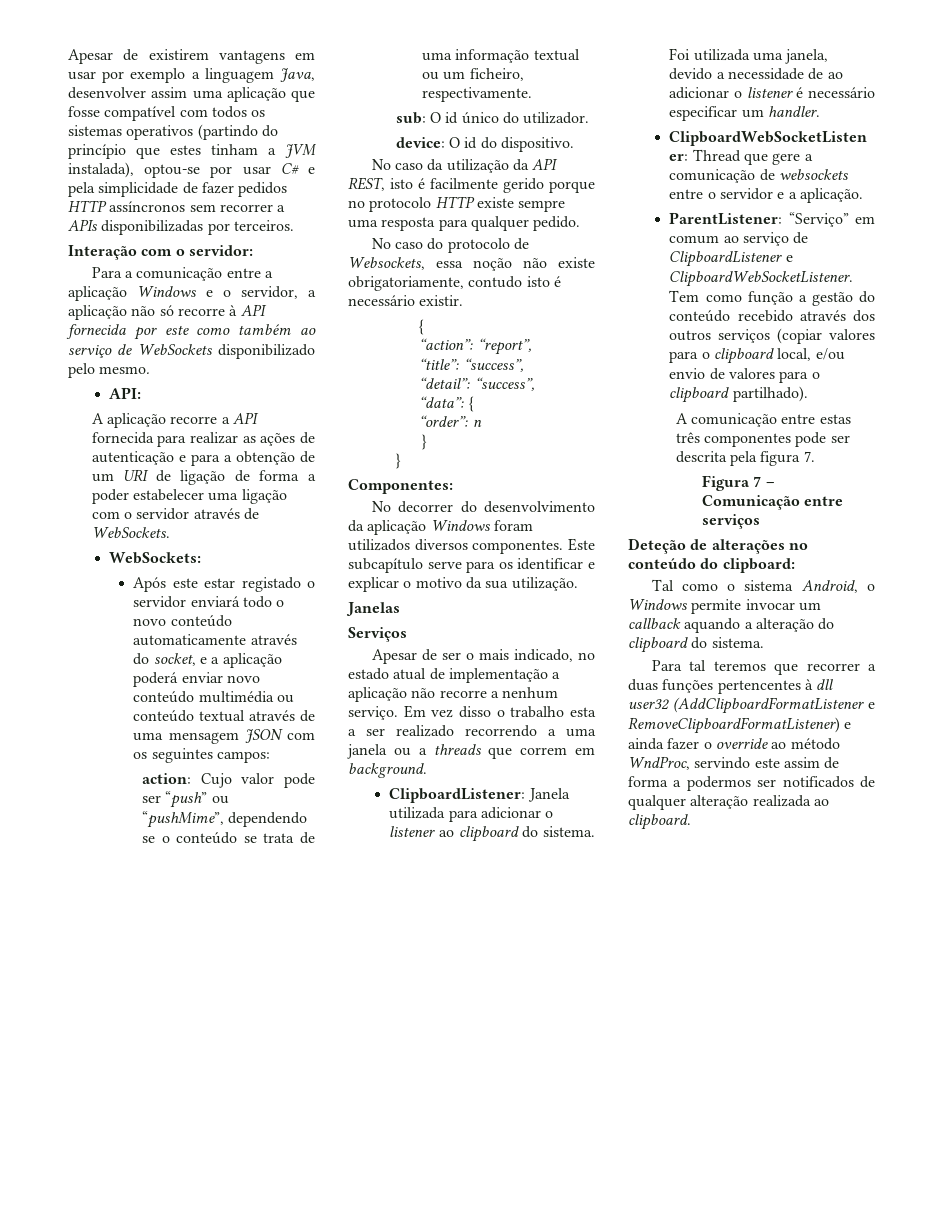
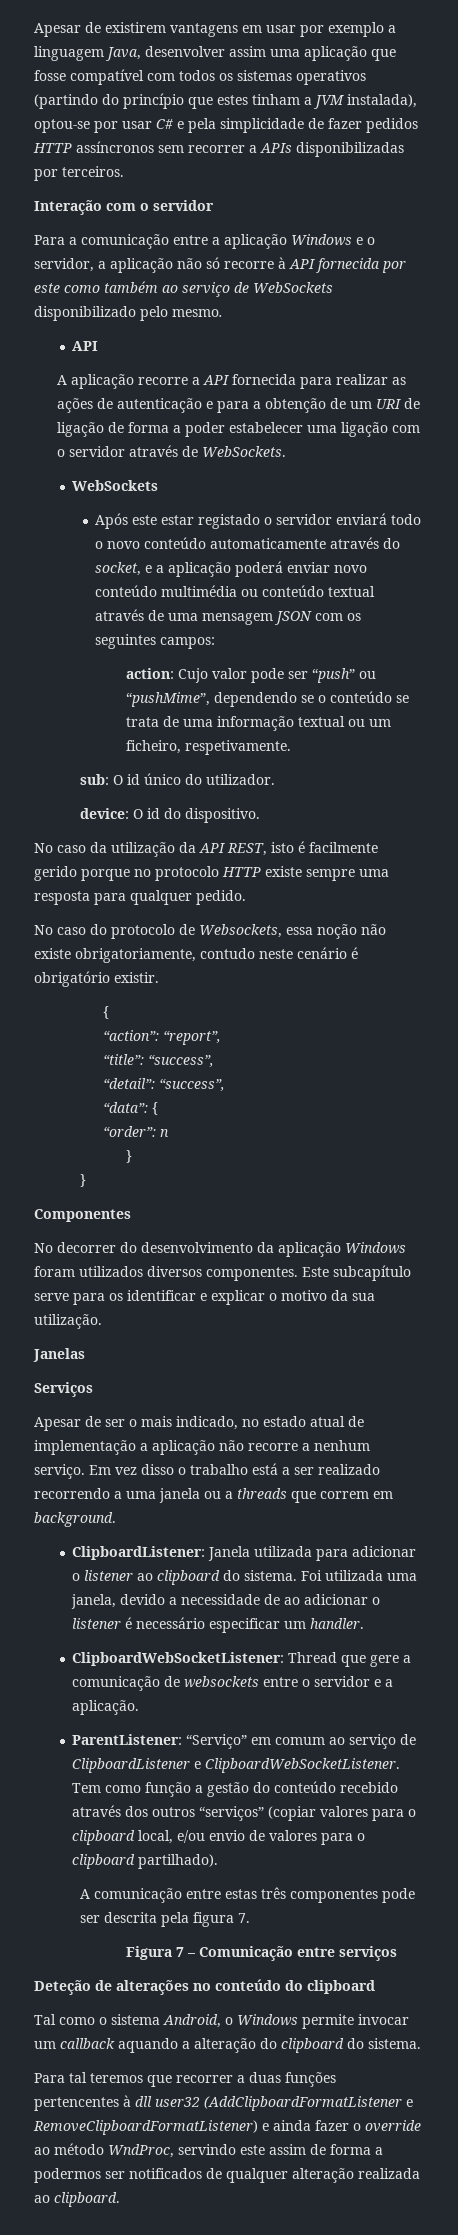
[188,245,253,256] servidor: -> [153,200,214,211] servidor
[109,387,142,399] API: -> [72,341,99,351] API
[109,552,202,564] WebSockets: -> [72,480,159,491] WebSockets
[422,87,533,102] respectivamente. -> [184,740,291,755] respetivamente.
[526,276,561,287] [348,295,415,306] isto é necessário -> [259,947,358,959] [34,971,110,987] neste cenário é obrigatório
[348,479,453,494] Componentes: -> [34,1209,131,1222] Componentes
[570,707,596,717] esta -> [252,1463,278,1475] está
[718,329,771,343] serviços -> [199,1806,265,1821] “serviços”
[722,558,795,573] clipboard: -> [307,1980,375,1994] clipboard

